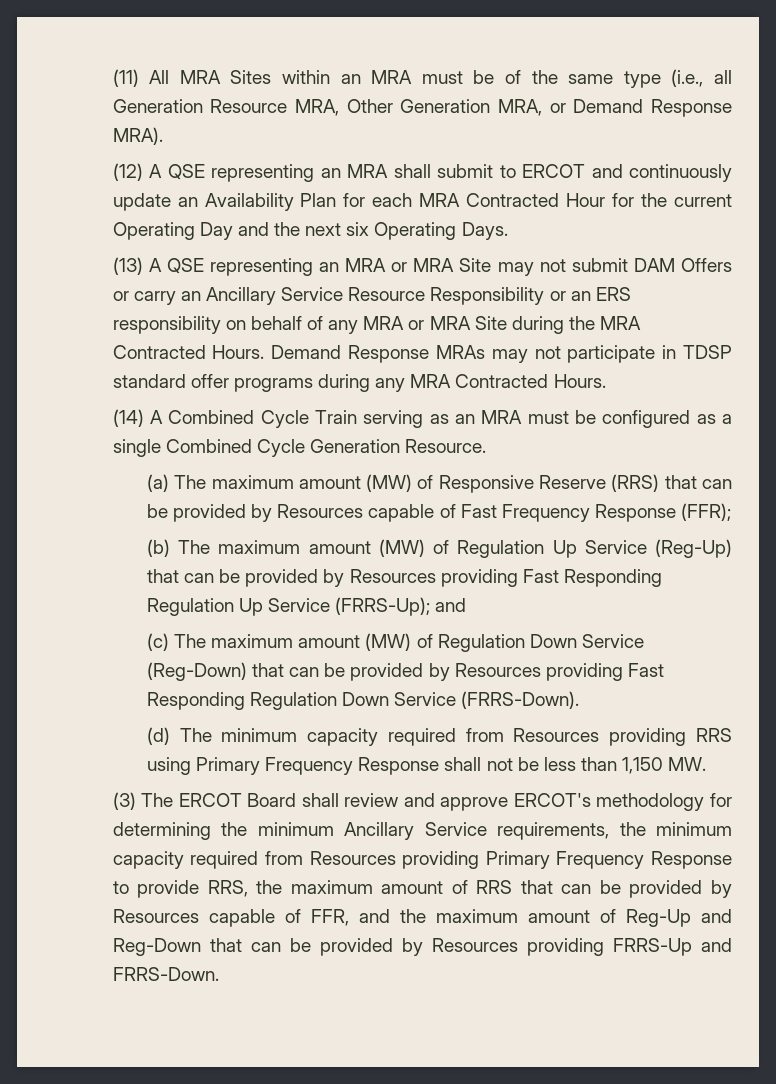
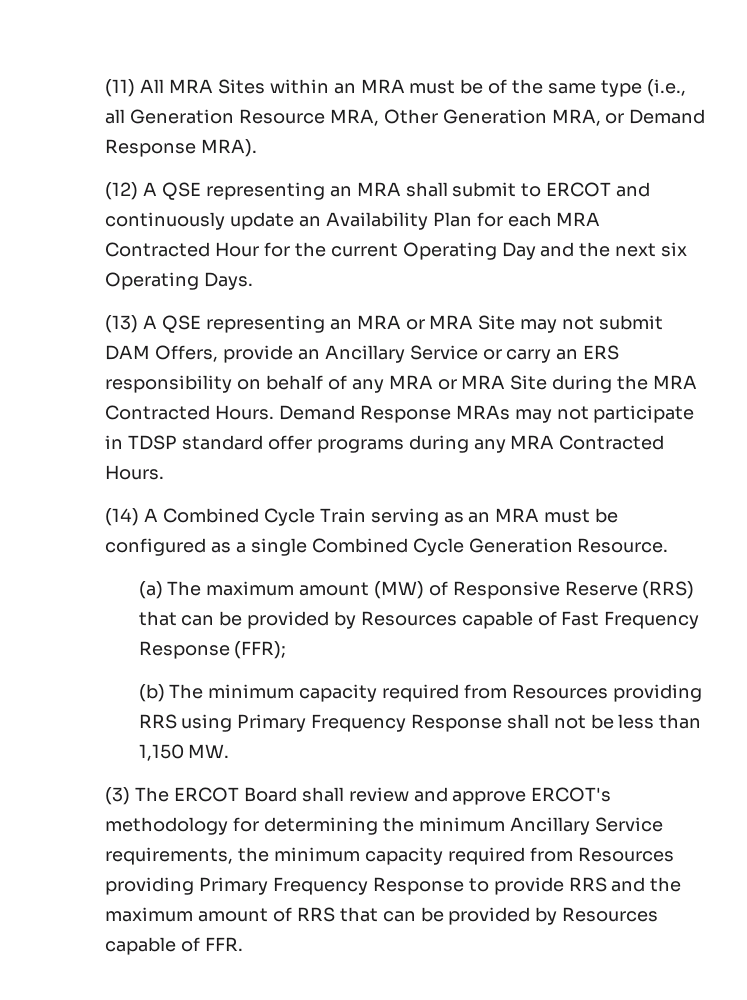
[681,258,732,272] [112,287,566,305] Offers or carry an Ancillary Service Resource Responsibility or -> [155,345,552,363] Offers, provide an Ancillary Service or carry
[218,539,732,558] [146,569,662,587] [146,597,467,616] [146,633,644,652] [146,662,664,681] [146,691,580,710] [146,727,212,745] maximum amount (MW) of Regulation Up Service (Reg-Up) that can be provided by Resources providing Fast Responding Regulation Up Service (FRRS-Up); and // (c) The maximum amount (MW) of Regulation Down Service (Reg-Down) that can be provided by Resources providing Fast Responding Regulation Down Service (FRRS-Down). // (d) The -> (204, 691) none
[207,880,248,897] RRS, -> [568,877,646,892] RRS and
[310,909,733,927] [112,938,732,956] [112,967,219,981] FFR, and the maximum amount of Reg-Up and Reg-Down that can be provided by Resources providing FRRS-Up and FRRS-Down. -> [205,937,244,951] FFR.

